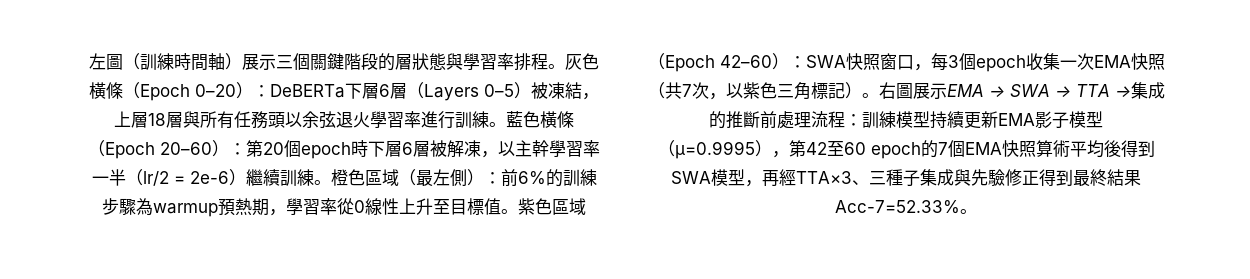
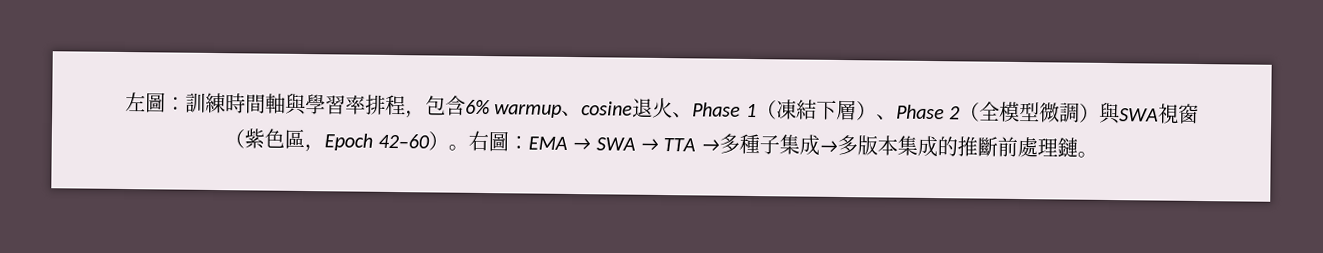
[123,53,140,70] （ -> [164,96,186,111] ：
[225,53,599,71] [89,82,599,101] [114,111,574,129] [88,140,600,159] [91,169,597,187] [102,198,586,217] [647,53,1165,72] [647,82,947,100] ）展示三個關鍵階段的層狀態與學習率排程。灰色橫條（Epoch 0–20）：DeBERTa下層6層（Layers 0–5）被凍結，上層18層與所有任務頭以余弦退火學習率進行訓練。藍色橫條（Epoch 20–60）：第20個epoch時下層6層被解凍，以主幹學習率一半（lr/2 = 2e-6）繼續訓練。橙色區域（最左側）：前6%的訓練步驟為warmup預熱期，學習率從0線性上升至目標值。紫色區域（Epoch 42–60）：SWA快照窗口，每3個epoch收集一次EMA快照（共7次，以紫色三角標記）。右圖展示 -> [284,92,1200,125] [224,128,529,153] 與學習率排程，包含6% warmup、cosine退火、Phase 1（凍結下層）、Phase 2（全模型微調）與SWA視窗（紫色區，Epoch 42–60）。右圖：
[1130,82,1165,99] [709,111,1103,129] [657,140,1155,159] [671,169,1141,187] [835,200,960,214] 集成的推斷前處理流程：訓練模型持續更新EMA影子模型（μ=0.9995），第42至60 epoch的7個EMA快照算術平均後得到SWA模型，再經TTA×3、三種子集成與先驗修正得到最終結果Acc-7=52.33% -> [718,133,1078,158] 多種子集成→多版本集成的推斷前處理鏈

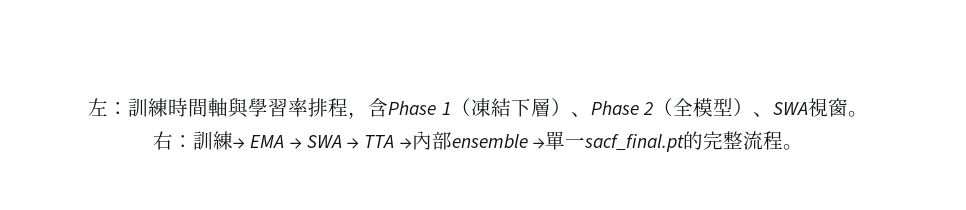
[144,92,166,113] 圖 -> (109, 107) none
[424,95,694,119] 包含6% warmup、cosine退火、 -> [368,98,389,117] 含
[1039,101,1200,125] [224,128,529,153] 微調）與SWA視窗（紫色區，Epoch 42–60）。右圖： -> [732,98,868,117] [153,131,246,150] ）、SWA視窗。右：訓練→
[718,133,1078,158] 多種子集成→多版本集成的推斷前處理鏈 -> [411,131,783,152] 內部ensemble →單一sacf_final.pt的完整流程

